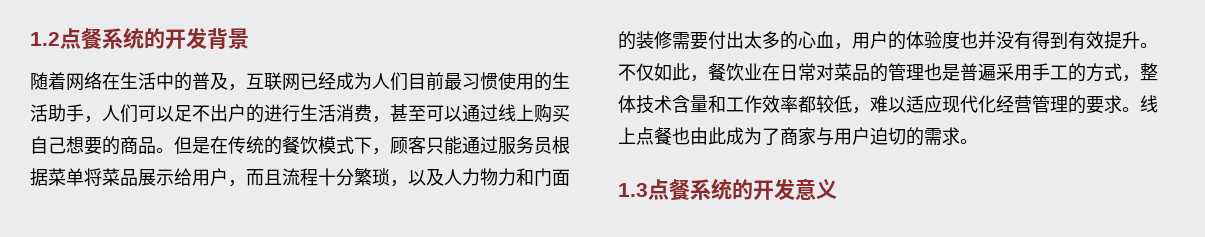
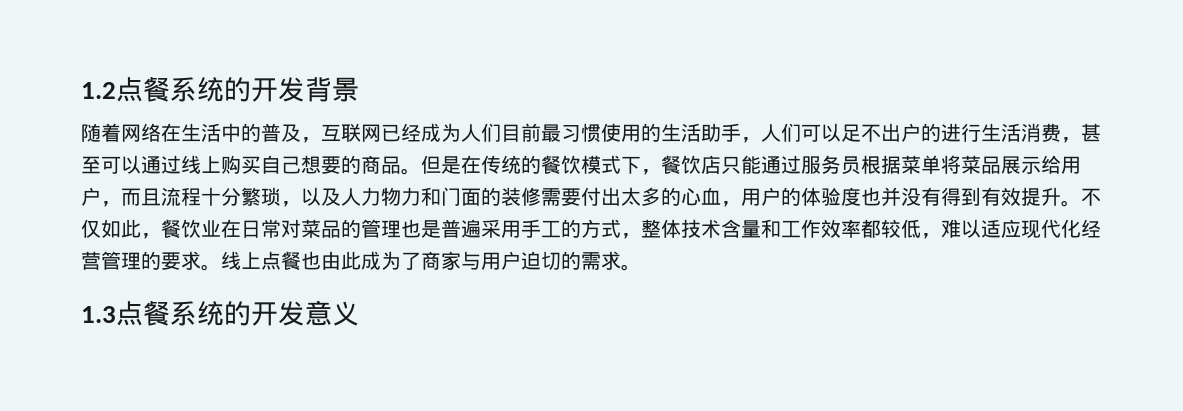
[390,136,426,154] 顾客 -> [661,155,721,174] 餐饮店

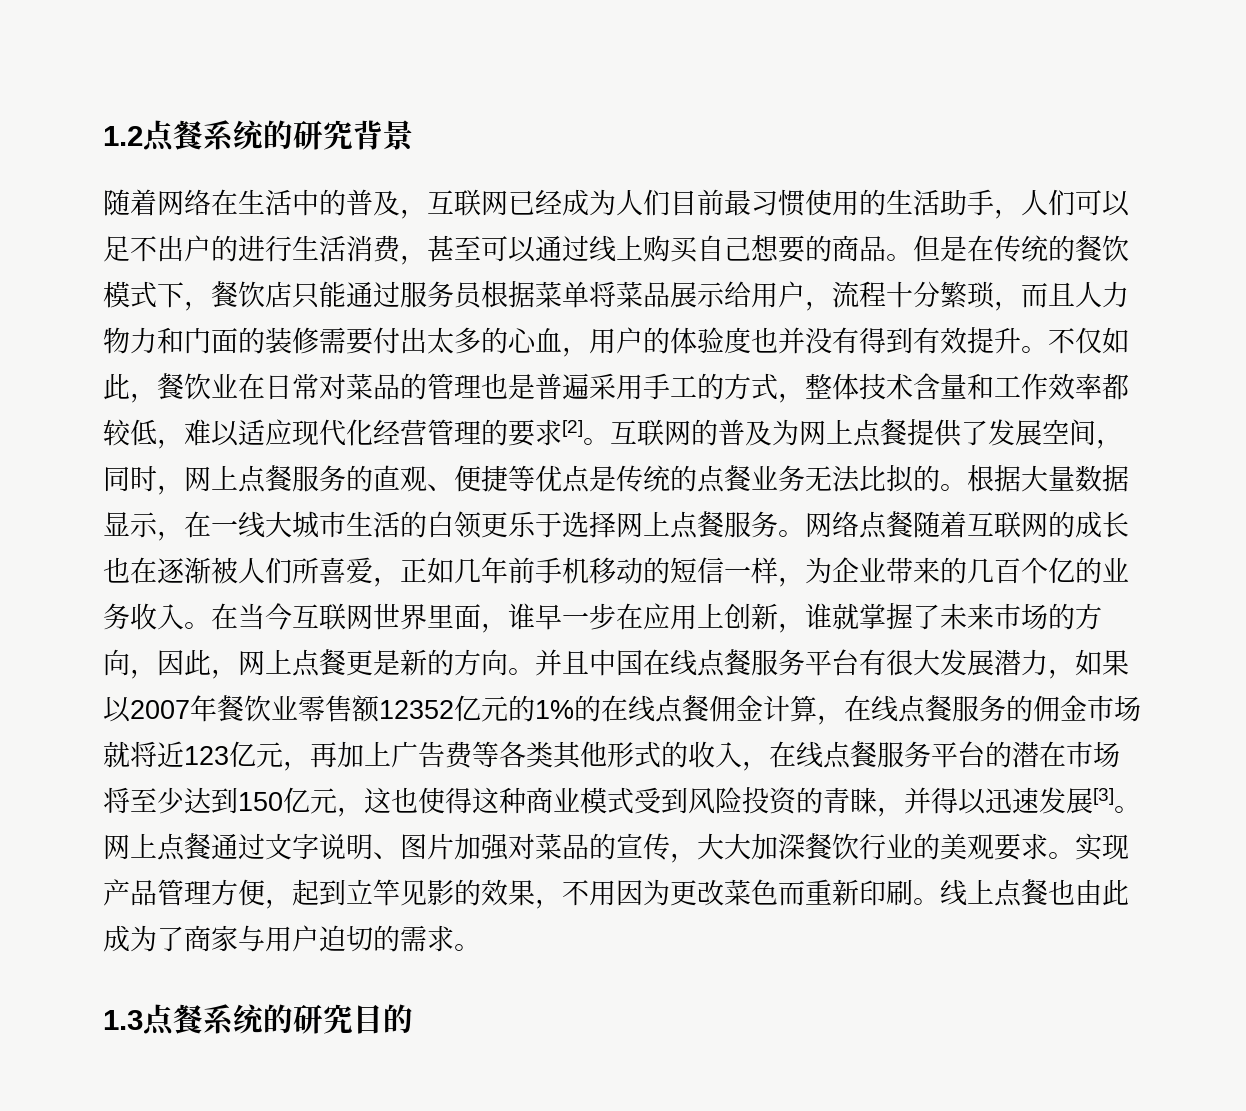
[251,77,305,102] 开发 -> [293,120,353,150] 研究
[121,188,161,206] 而且 -> (832, 306) none
[301,187,341,206] 以及 -> [1021,282,1075,308] 而且
(201, 260) none -> [562,420,583,437] [583,419,1123,449] [103,465,1129,495] [103,511,1129,541] [103,557,1129,587] [103,603,1102,633] [103,649,1129,679] [103,695,1141,725] [103,741,1120,771] [103,787,1114,817] [1114,806,1141,813] [103,833,1129,863] [103,879,913,909] [2]。互联网的普及为网上点餐提供了发展空间，同时，网上点餐服务的直观、便捷等优点是传统的点餐业务无法比拟的。根据大量数据显示，在一线大城市生活的白领更乐于选择网上点餐服务。网络点餐随着互联网的成长也在逐渐被人们所喜爱，正如几年前手机移动的短信一样，为企业带来的几百个亿的业务收入。在当今互联网世界里面，谁早一步在应用上创新，谁就掌握了未来市场的方向，因此，网上点餐更是新的方向。并且中国在线点餐服务平台有很大发展潜力，如果以2007年餐饮业零售额12352亿元的1%的在线点餐佣金计算，在线点餐服务的佣金市场就将近123亿元，再加上广告费等各类其他形式的收入，在线点餐服务平台的潜在市场将至少达到150亿元，这也使得这种商业模式受到风险投资的青睐，并得以迅速发展[3]。网上点餐通过文字说明、图片加强对菜品的宣传，大大加深餐饮行业的美观要求。实现产品管理方便，起到立竿见影的效果，不用因为更改菜色而重新印刷
[251,300,359,326] 开发意义 -> [293,1004,413,1034] 研究目的

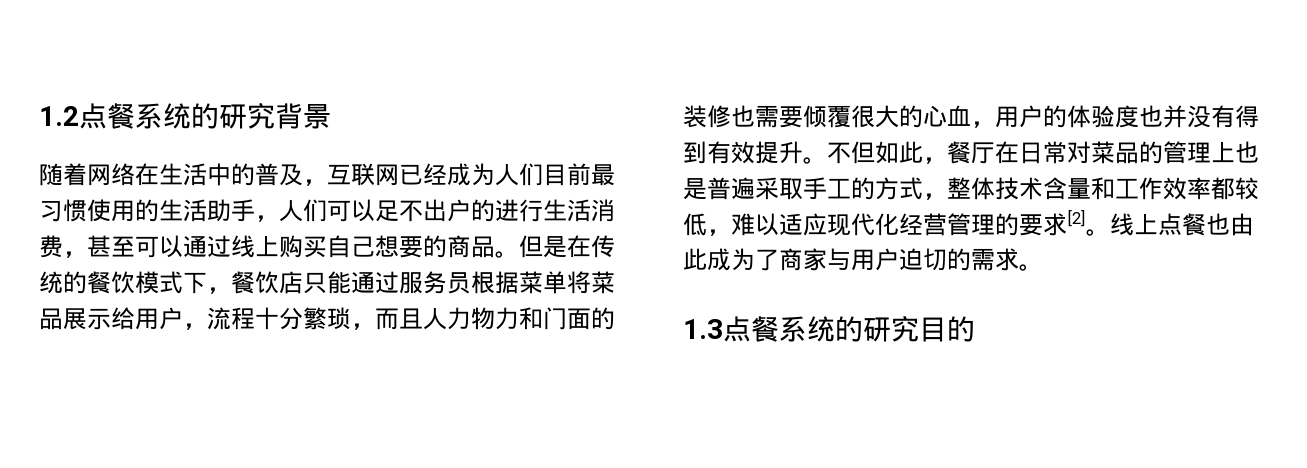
[319,327,481,355] 需要付出太多 -> [731,105,899,128] 也需要倾覆很大
[1075,327,1102,354] 仅 -> [851,141,875,164] 但
[184,373,238,400] 饮业 -> [971,142,995,164] 厅
(481, 386) none -> [1211,141,1235,163] 上
[616,374,643,400] 用 -> [779,178,803,200] 取
[610,419,1123,449] [103,465,1129,495] [103,511,1129,541] [103,557,1129,587] [103,603,1102,633] [103,649,1129,679] [103,695,1141,725] [103,741,1120,771] [103,787,1114,817] [1114,806,1141,813] [103,833,1129,863] [103,879,940,909] 互联网的普及为网上点餐提供了发展空间，同时，网上点餐服务的直观、便捷等优点是传统的点餐业务无法比拟的。根据大量数据显示，在一线大城市生活的白领更乐于选择网上点餐服务。网络点餐随着互联网的成长也在逐渐被人们所喜爱，正如几年前手机移动的短信一样，为企业带来的几百个亿的业务收入。在当今互联网世界里面，谁早一步在应用上创新，谁就掌握了未来市场的方向，因此，网上点餐更是新的方向。并且中国在线点餐服务平台有很大发展潜力，如果以2007年餐饮业零售额12352亿元的1%的在线点餐佣金计算，在线点餐服务的佣金市场就将近123亿元，再加上广告费等各类其他形式的收入，在线点餐服务平台的潜在市场将至少达到150亿元，这也使得这种商业模式受到风险投资的青睐，并得以迅速发展[3]。网上点餐通过文字说明、图片加强对菜品的宣传，大大加深餐饮行业的美观要求。实现产品管理方便，起到立竿见影的效果，不用因为更改菜色而重新印刷。 -> (1110, 232) none

